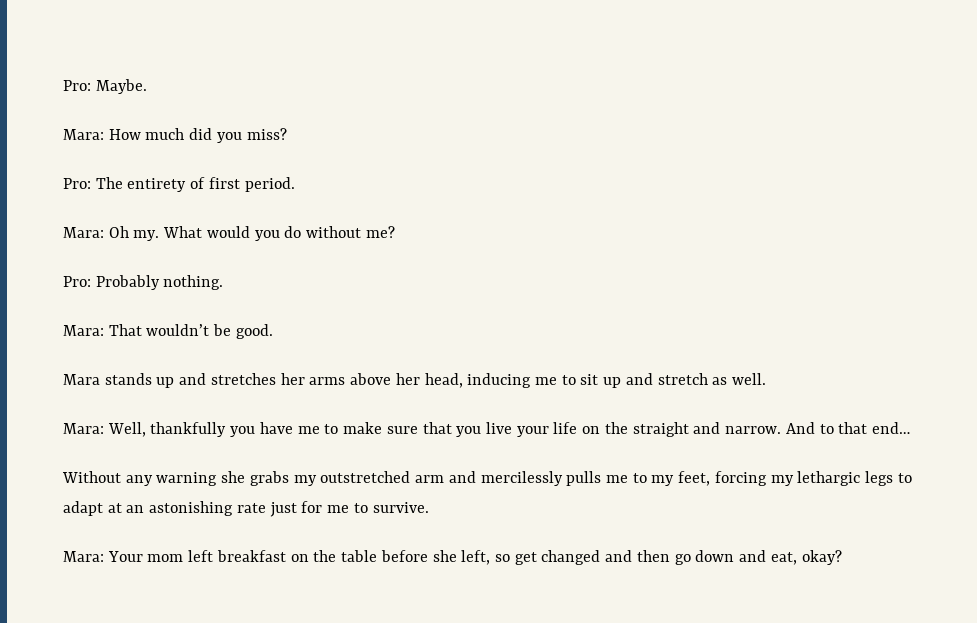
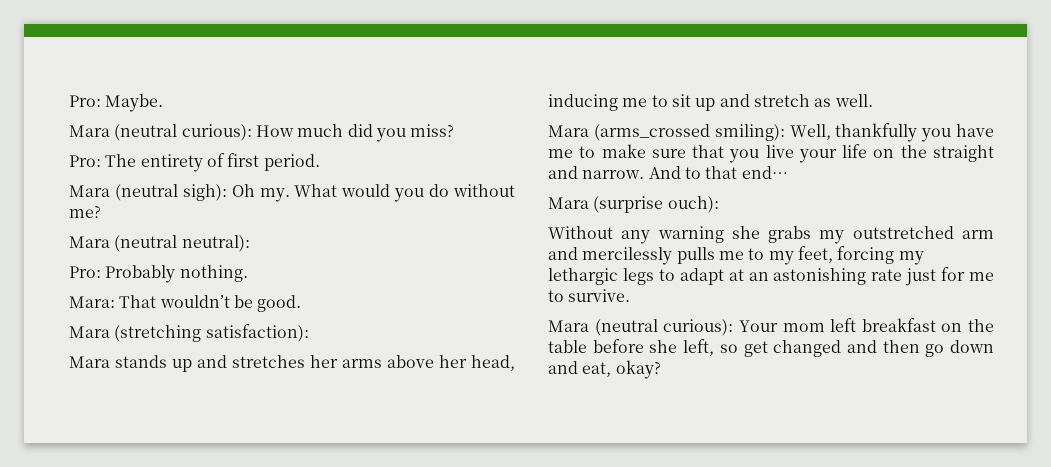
[63,129,104,140] Mara: -> [69,124,252,141] Mara (neutral curious):
[63,227,104,238] Mara: -> [69,184,227,201] Mara (neutral sigh):
(395, 232) none -> [69,235,250,252] // Mara (neutral neutral):
(273, 331) none -> [69,324,309,342] // Mara (stretching satisfaction):
[63,423,104,434] Mara: -> [548,124,785,141] Mara (arms_crossed smiling):
(910, 428) none -> [548,196,719,213] // Mara (surprise ouch):
[63,551,104,562] Mara: -> [548,319,734,336] Mara (neutral curious):

